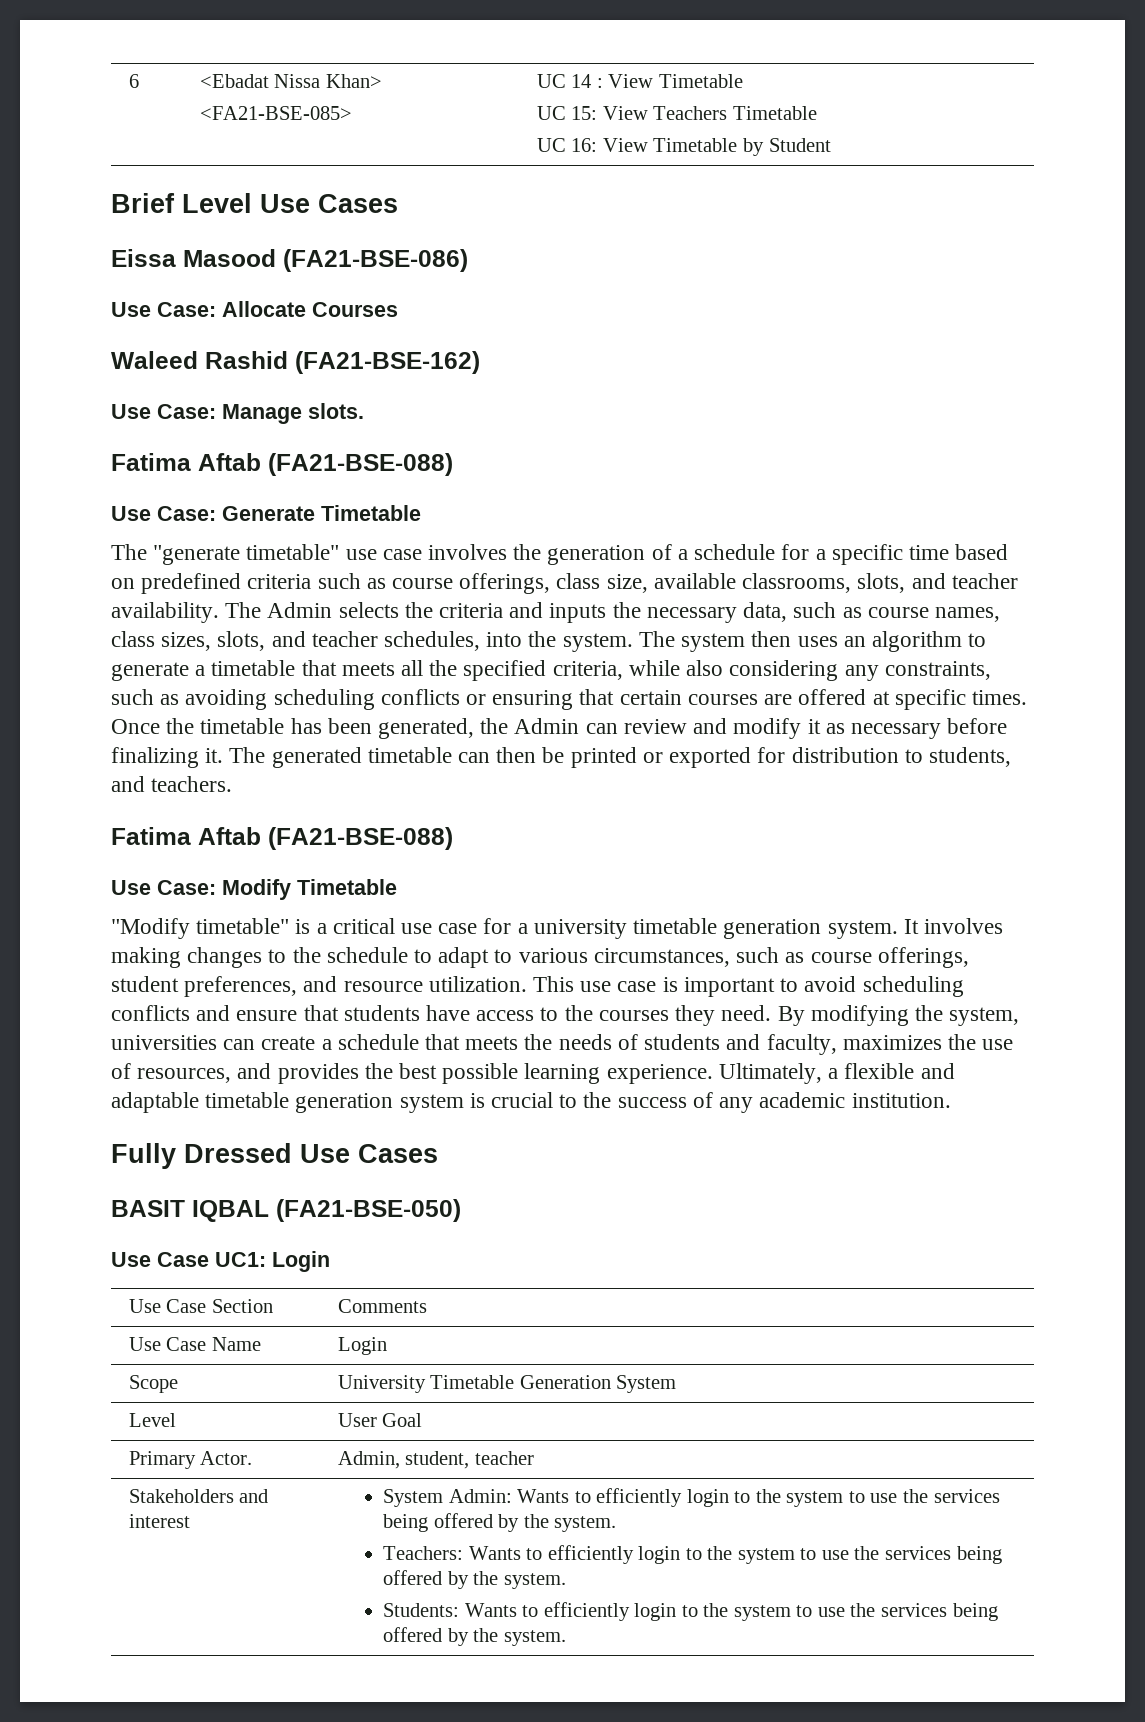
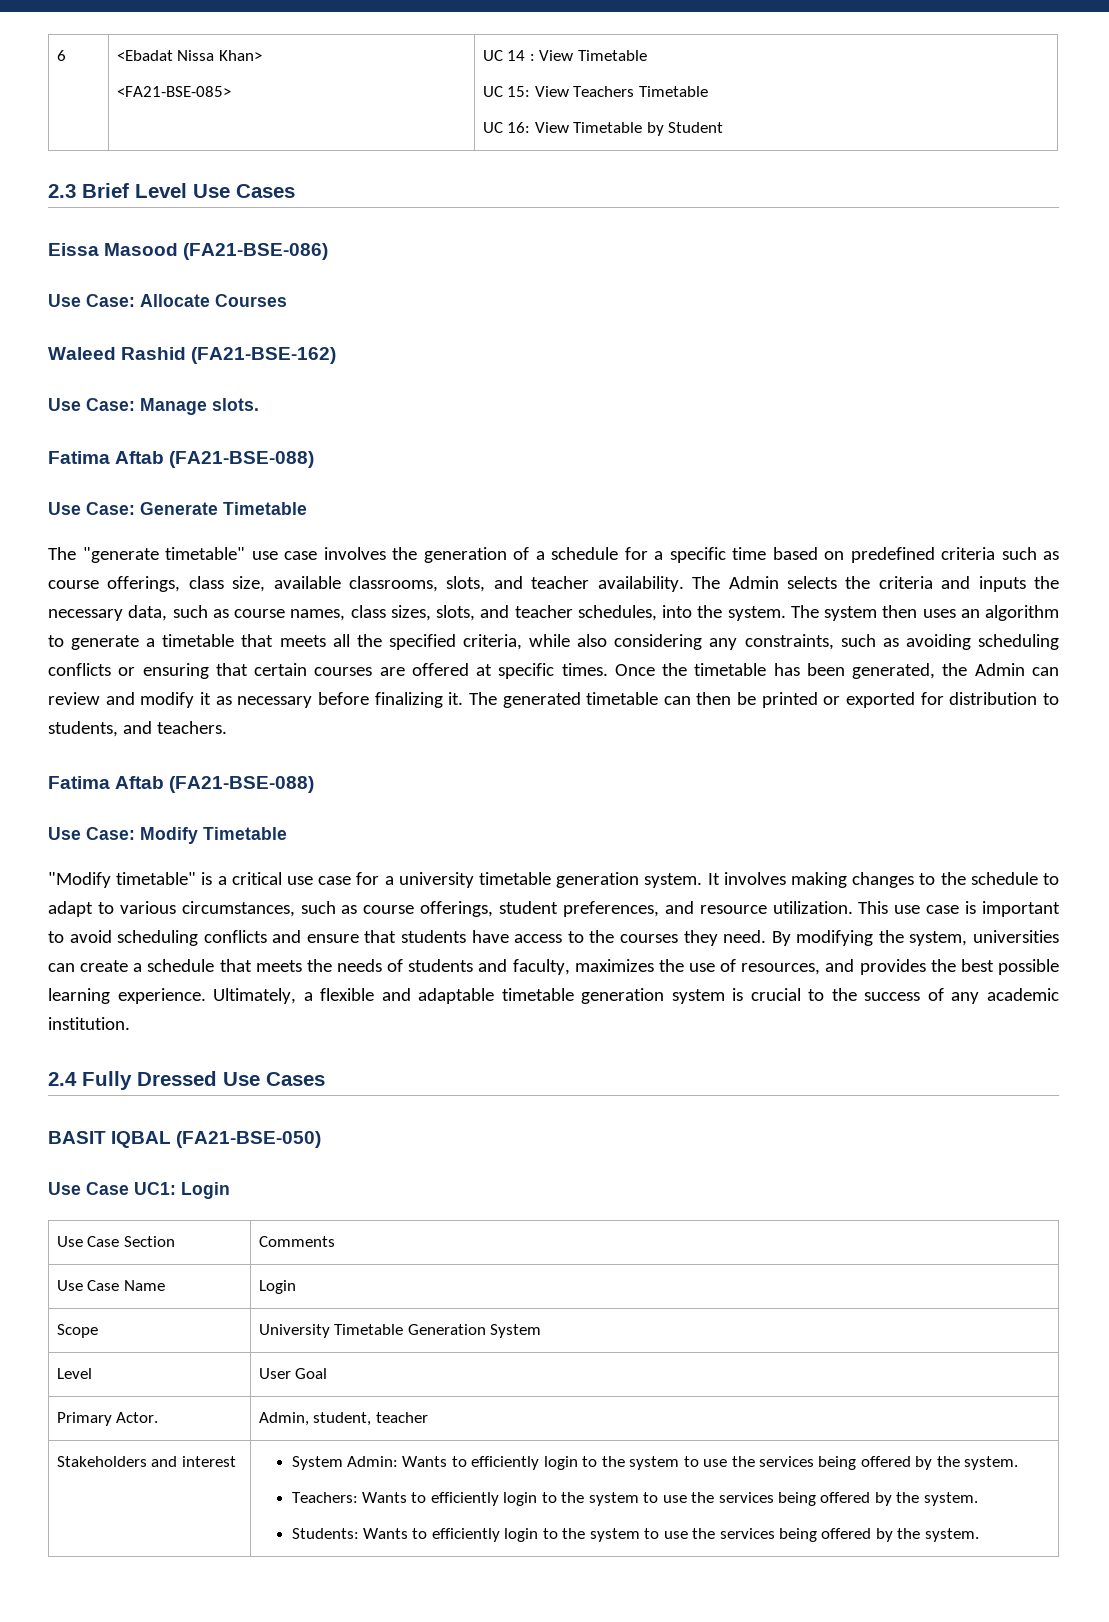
(831, 145) none -> [48,184,76,198] 2.3
(951, 1100) none -> [48,1072,77,1086] 2.4

